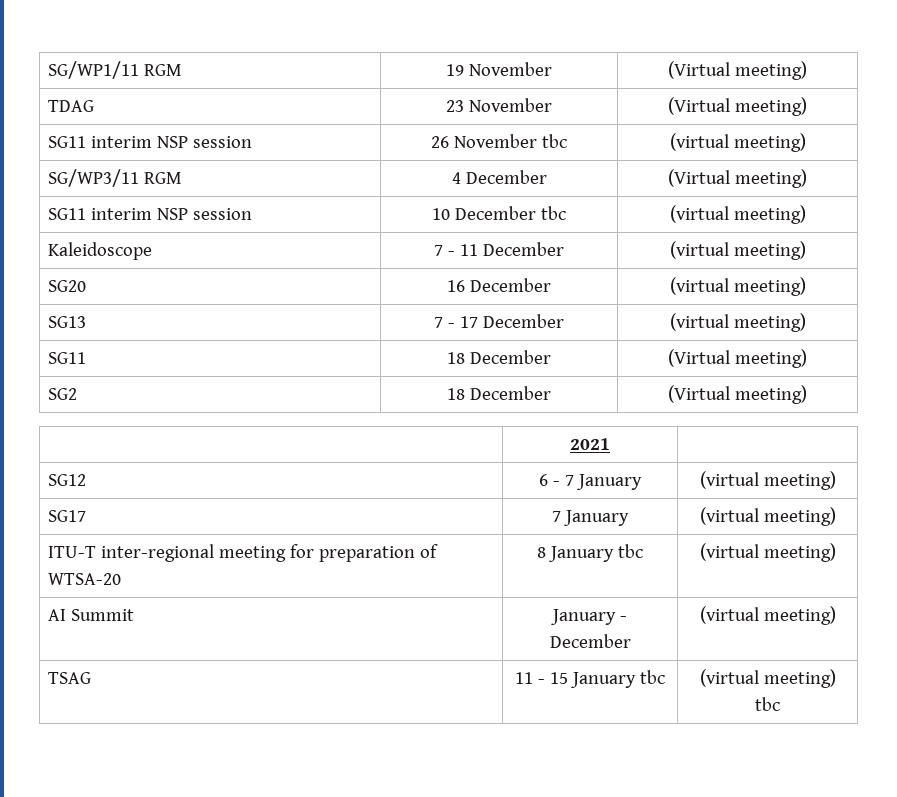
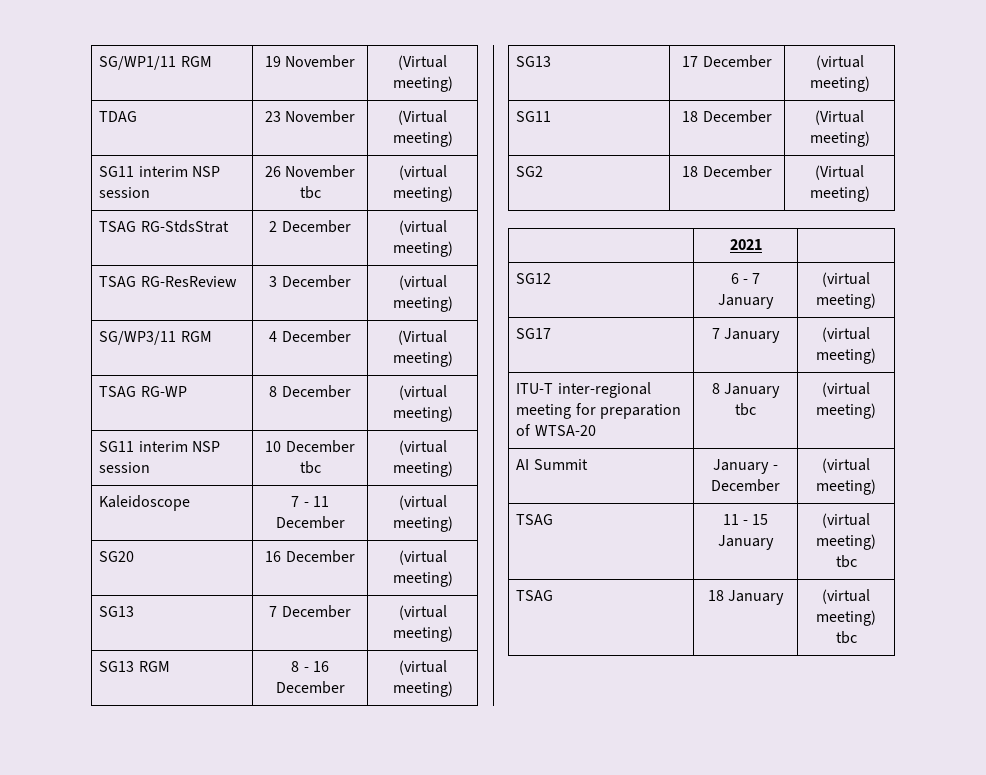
(806, 142) none -> [99,220,229,233] [269,220,351,233] [398,220,447,235] [392,241,453,257] [99,276,237,287] [269,275,351,288] [398,275,447,290] [392,296,453,312] // TSAG RG-StdsStrat | 2 December | (virtual meeting) // TSAG RG-ResReview | 3 December | (virtual meeting)
(807, 178) none -> [99,386,187,397] [269,385,351,398] [398,385,447,400] [392,406,453,422] // TSAG RG-WP | 8 December | (virtual meeting)
[448,323,456,328] - -> [281,605,351,618] [398,605,447,620] [392,626,453,642] [99,661,170,672] [291,661,329,672] [275,681,345,694] [398,660,447,675] [392,681,453,697] [516,56,552,67] December | (virtual meeting) // SG13 RGM | 8 - 16 December | (virtual meeting) // SG13 |
[639,670,665,684] [699,669,836,688] [755,697,780,711] tbc | (virtual meeting) tbc -> [822,513,870,528] [816,534,876,550] [835,555,857,568] [516,590,554,601] [707,590,785,605] [822,589,870,604] [816,610,876,626] [835,631,857,644] | (virtual meeting) tbc // TSAG | 18 January | (virtual meeting) tbc

